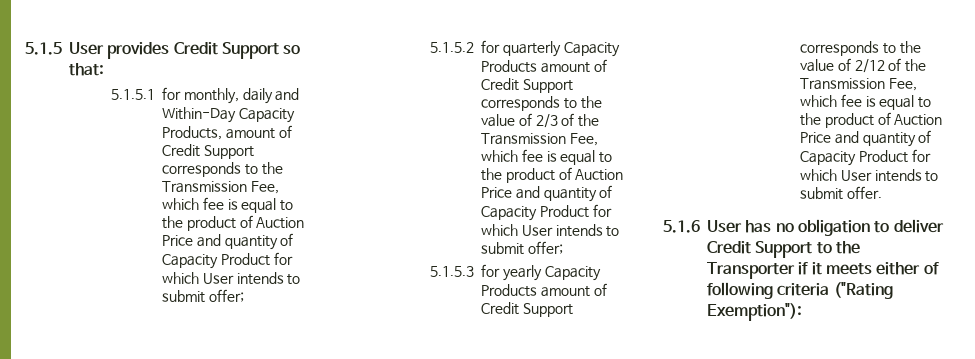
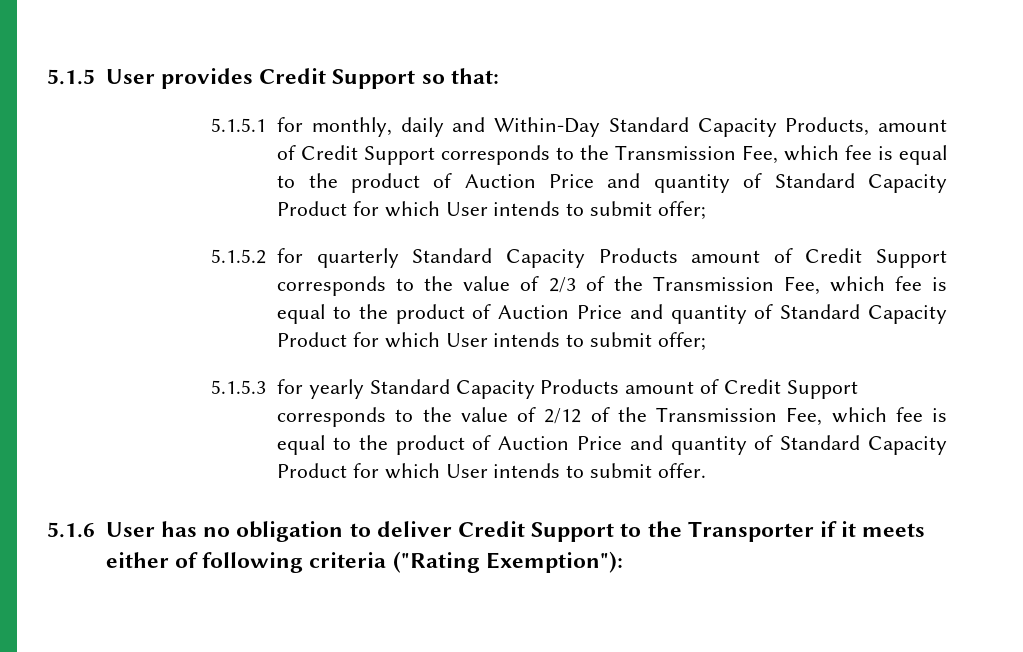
(237, 115) none -> [608,117,689,132] Standard
(294, 239) none -> [774,173,855,188] Standard
(561, 49) none -> [412,248,493,263] Standard
(613, 191) none -> [780,304,861,319] Standard
(542, 273) none -> [369,379,450,394] Standard
(932, 136) none -> [780,435,861,450] Standard

